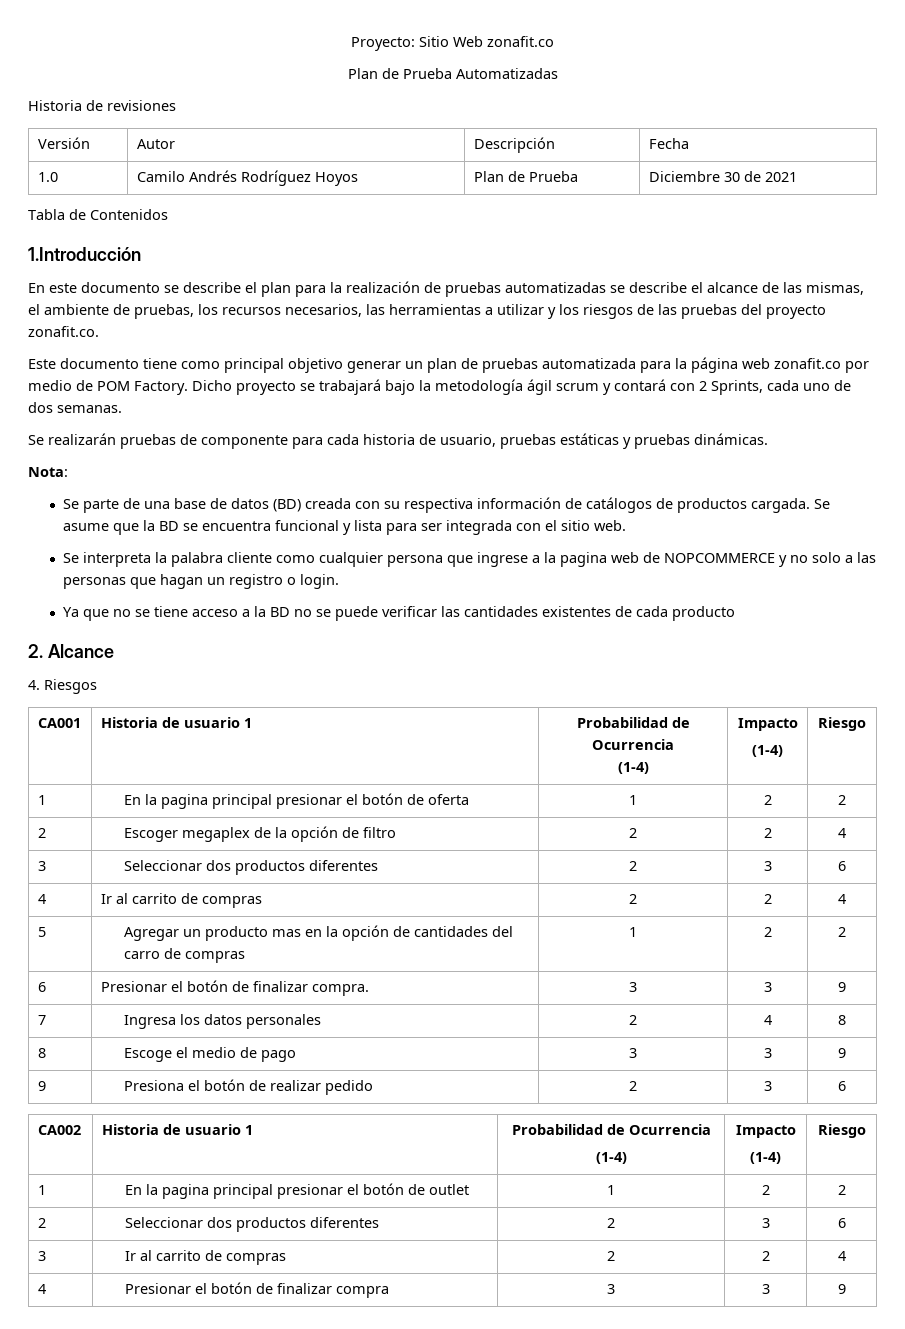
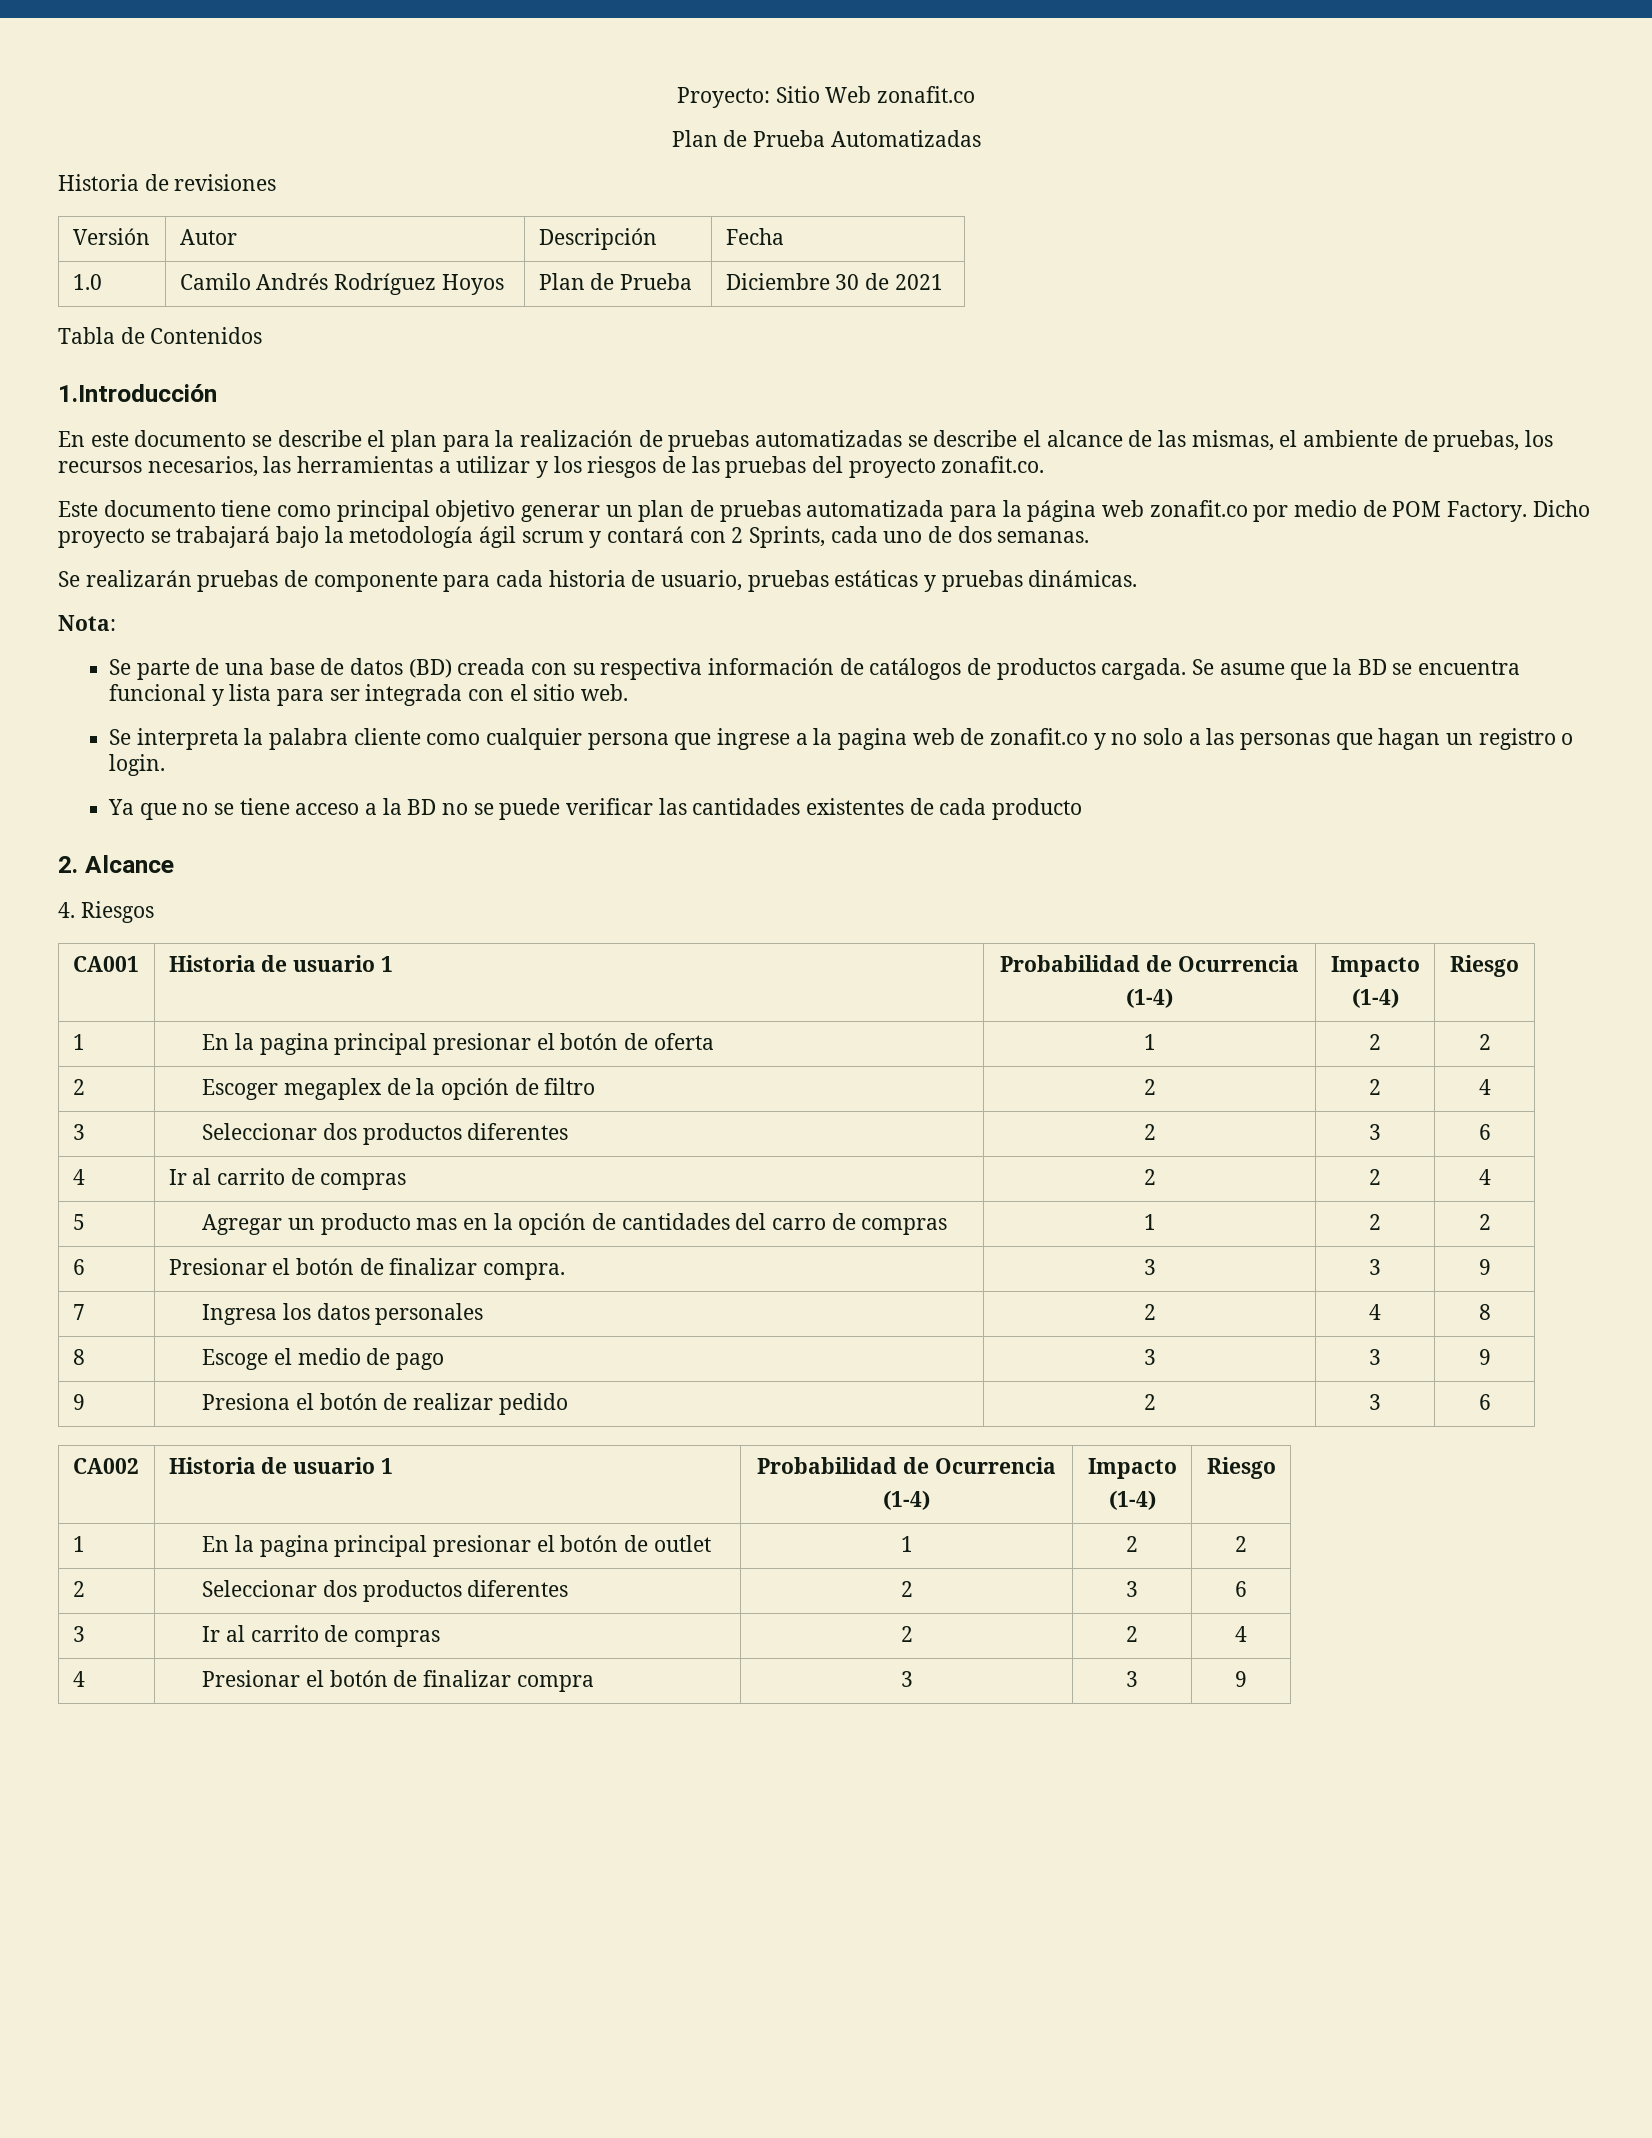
[664,553,776,563] NOPCOMMERCE -> [990,728,1089,745] zonafit.co

